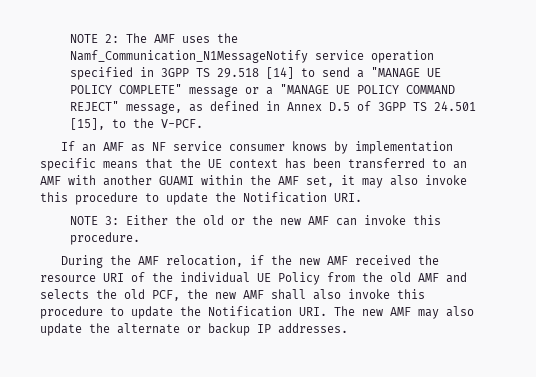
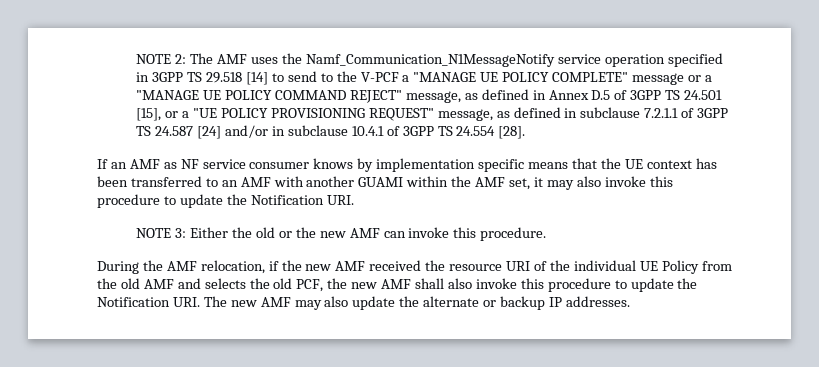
(351, 72) none -> [320,71,399,82] to the V-PCF
[112,118,204,128] to the V-PCF. -> [165,107,729,121] [136,125,526,139] or a "UE POLICY PROVISIONING REQUEST" message, as defined in subclause 7.2.1.1 of 3GPP TS 24.587 [24] and/or in subclause 10.4.1 of 3GPP TS 24.554 [28].

